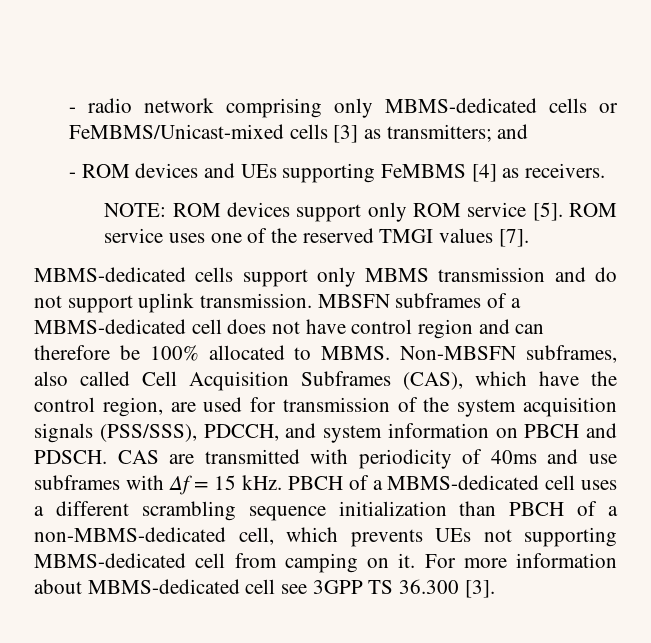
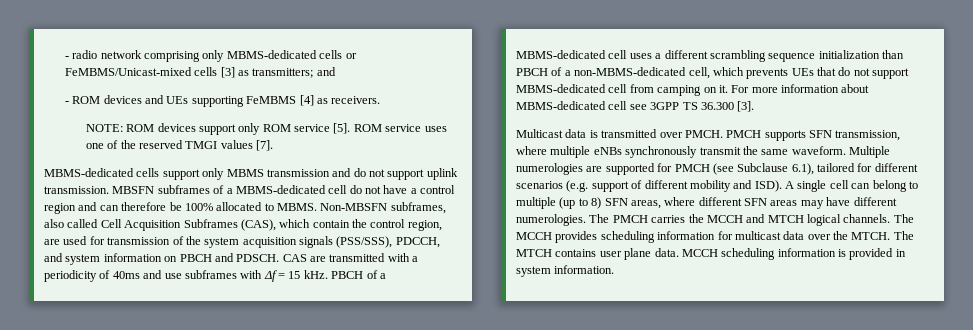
[227,319,267,334] does -> [349,185,362,194] do
(346, 326) none -> [410,188,417,194] a
[539,371,579,386] have -> [312,220,350,228] contain
(349, 456) none -> [412,256,419,262] a
[483,527,617,547] not supporting -> [817,67,910,79] that do not support
(495, 589) none -> [516,129,901,141] [516,146,890,158] [516,163,918,175] [516,180,918,192] [516,197,897,209] [516,214,914,226] [516,231,914,243] [516,248,906,260] [516,265,615,277] // Multicast data is transmitted over PMCH. PMCH supports SFN transmission, where multiple eNBs synchronously transmit the same waveform. Multiple numerologies are supported for PMCH (see Subclause 6.1), tailored for different scenarios (e.g. support of different mobility and ISD). A single cell can belong to multiple (up to 8) SFN areas, where different SFN areas may have different numerologies. The PMCH carries the MCCH and MTCH logical channels. The MCCH provides scheduling information for multicast data over the MTCH. The MTCH contains user plane data. MCCH scheduling information is provided in system information.

